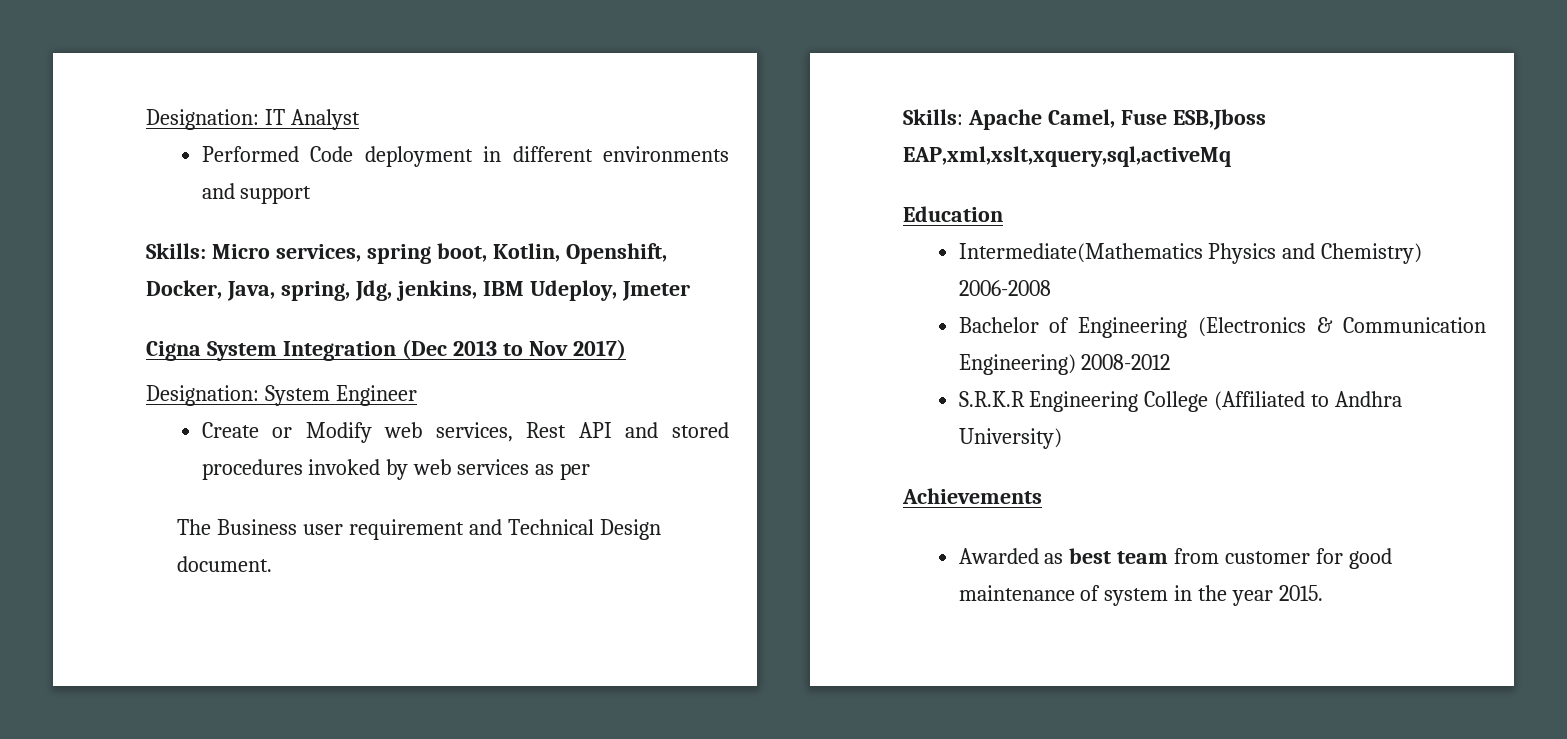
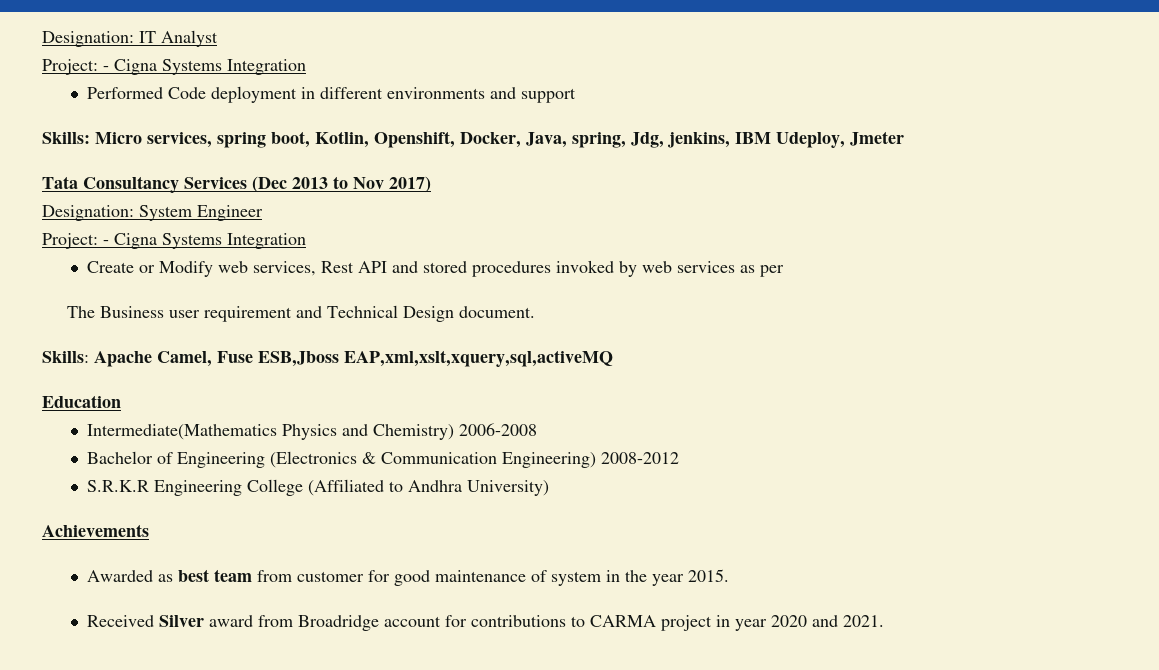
(360, 119) none -> [42,59,306,75] // Project: - Cigna Systems Integration
[146,341,396,361] Cigna System Integration -> [42,176,247,193] Tata Consultancy Services
(417, 395) none -> [42,233,306,249] // Project: - Cigna Systems Integration
[903,146,1231,167] EAP,xml,xslt,xquery,sql,activeMq -> [344,350,613,367] EAP,xml,xslt,xquery,sql,activeMQ
(1324, 593) none -> [87,615,885,631] // Received Silver award from Broadridge account for contributions to CARMA project in year 2020 and 2021.

